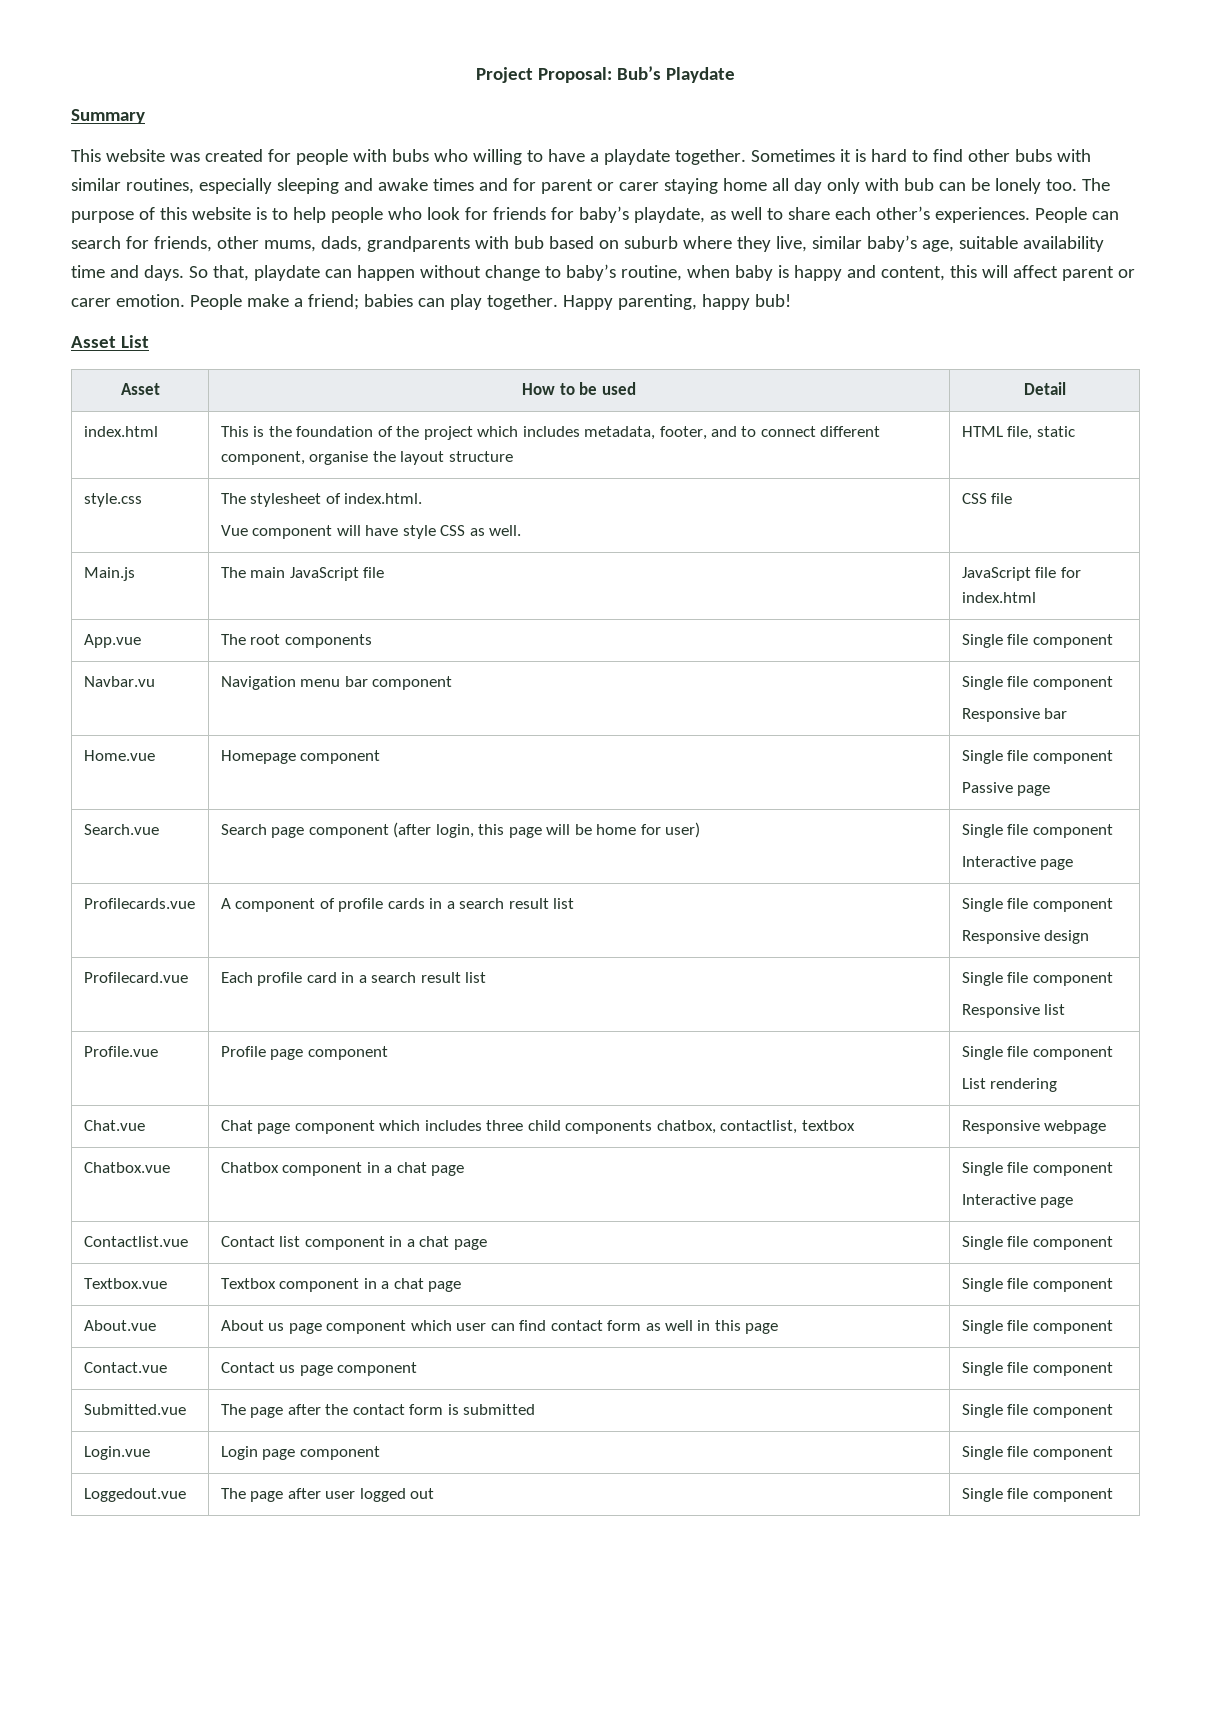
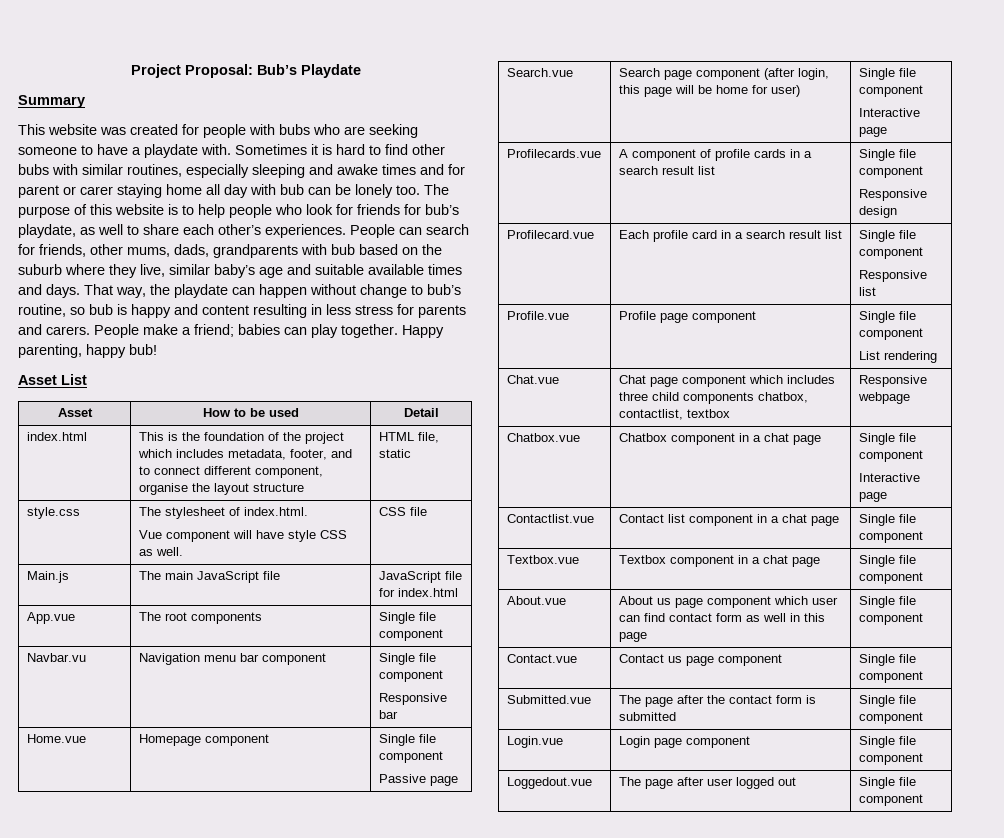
[472,149,522,165] willing -> [344,124,418,138] [18,147,77,155] are seeking someone
[674,149,746,165] together. -> [201,144,231,155] with.
[826,178,860,194] only -> (248, 191) none
[578,206,629,223] baby’s -> [425,204,459,215] bub’s
(619, 244) none -> [422,244,442,255] the
[921,236,1104,252] [71,265,249,281] age, suitable availability time and days. So that, -> [259,264,462,278] [18,284,170,298] age and suitable available times and days. That way, the
[565,264,1135,281] [71,294,185,307] baby’s routine, when baby is happy and content, this will affect parent or carer emotion. -> [427,284,461,295] [18,304,466,318] [18,324,90,335] bub’s routine, so bub is happy and content resulting in less stress for parents and carers.

